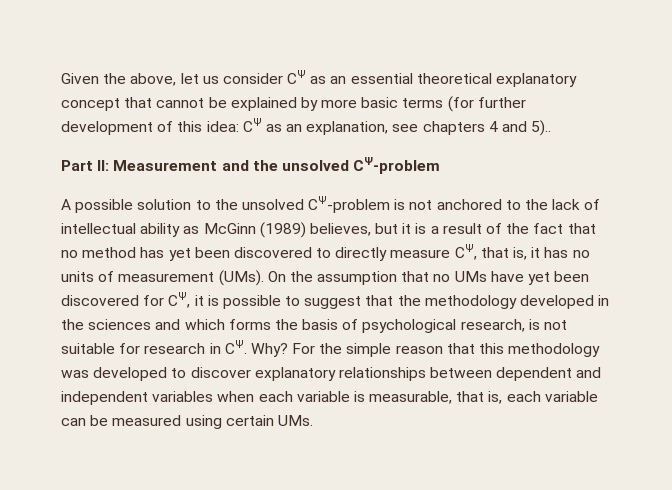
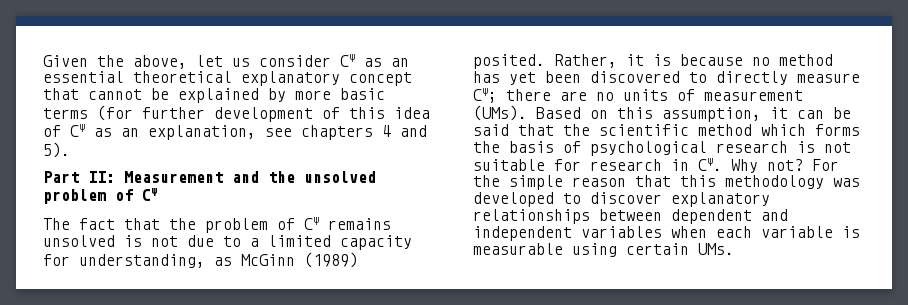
[206,121,239,132] idea: -> [394,107,430,119] [43,125,61,137] idea of
[531,120,552,136] 5).. -> [43,142,70,158] 5).
[353,157,441,174] [61,196,601,213] [61,222,596,238] CΨ-problem // A possible solution to the unsolved CΨ-problem is not anchored to the lack of intellectual ability as McGinn (1989) believes, but it is a result of the fact that -> [43,188,157,204] [43,217,391,233] [43,235,412,250] [43,252,358,268] [473,54,743,69] problem of CΨ // The fact that the problem of CΨ remains unsolved is not due to a limited capacity for understanding, as McGinn (1989) posited. Rather, it is because
[454,244,569,260] CΨ, that is, it has -> [473,88,587,103] CΨ; there are
[267,271,590,285] [61,292,610,309] [61,319,181,330] On the assumption that no UMs have yet been discovered for CΨ, it is possible to suggest that the methodology developed in the sciences and -> [536,107,851,122] [473,124,752,136] Based on this assumption, it can be said that the scientific method
[460,319,525,332] research, -> [716,141,788,153] research
[250,343,288,357] Why? -> [731,159,803,173] Why not?
[369,391,598,404] [61,415,182,426] measurable, that is, each variable can be measured -> [473,243,563,255] measurable

